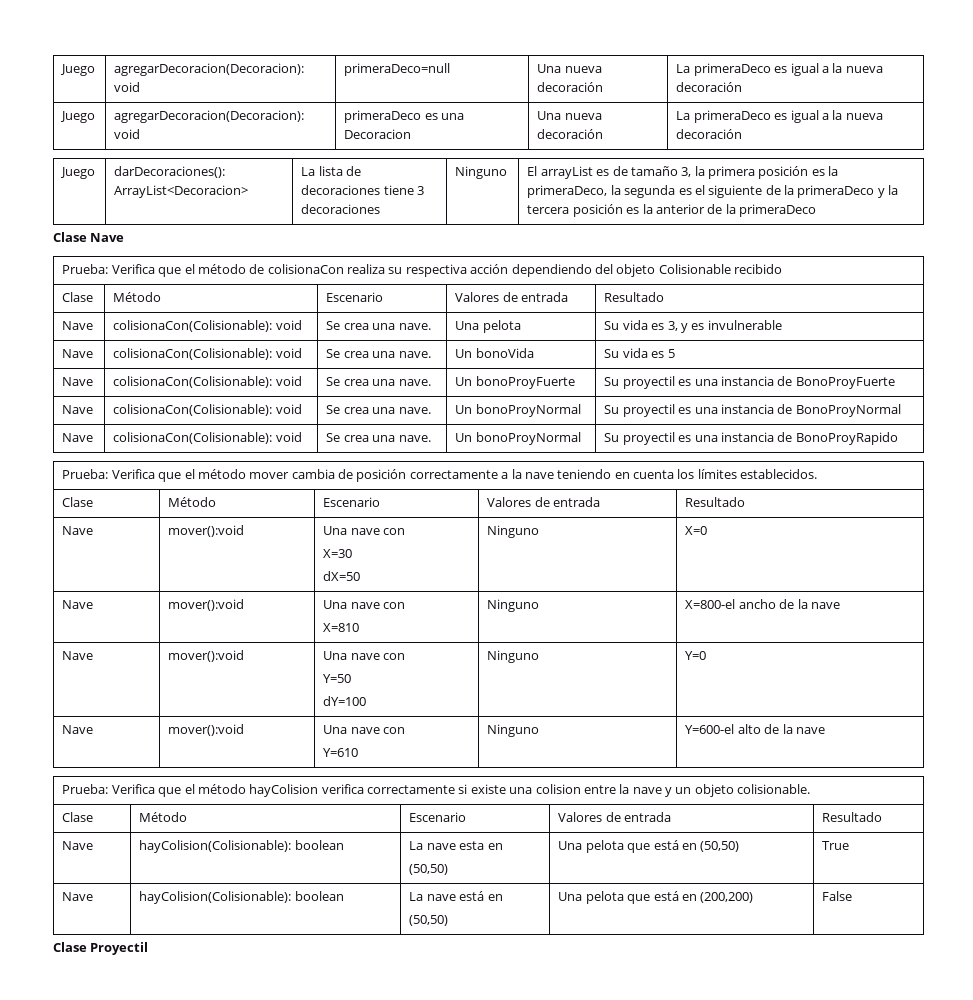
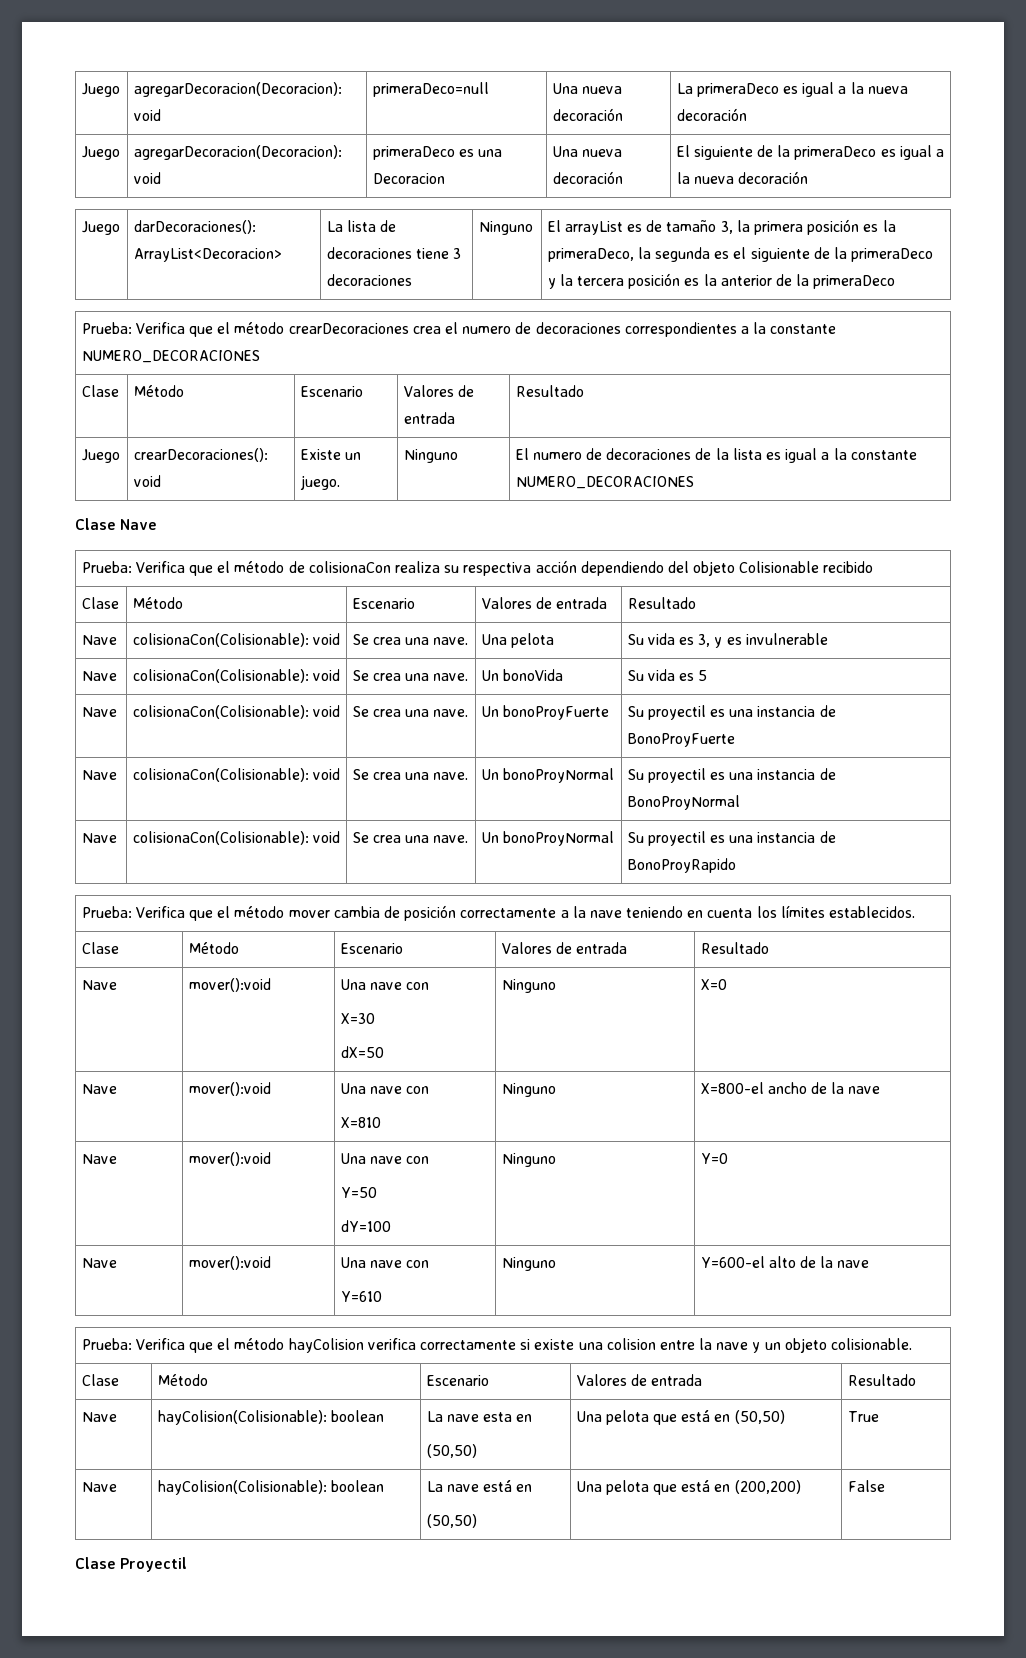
[676,111,691,120] La -> [676,145,791,160] El siguiente de la
(817, 210) none -> [81,322,837,337] [81,350,260,363] [81,385,119,397] [133,385,184,397] [300,386,363,397] [403,385,474,397] [403,412,455,424] [515,385,584,397] [81,449,120,463] [133,448,268,462] [133,475,161,487] [300,449,361,460] [299,475,340,490] [403,449,458,463] [515,448,917,463] [515,476,694,489] // Prueba: Verifica que el método crearDecoraciones crea el numero de decoraciones correspondientes a la constante NUMERO_DECORACIONES // Clase | Método | Escenario | Valores de entrada | Resultado // Juego | crearDecoraciones(): void | Existe un juego. | Ninguno | El numero de decoraciones de la lista es igual a la constante NUMERO_DECORACIONES

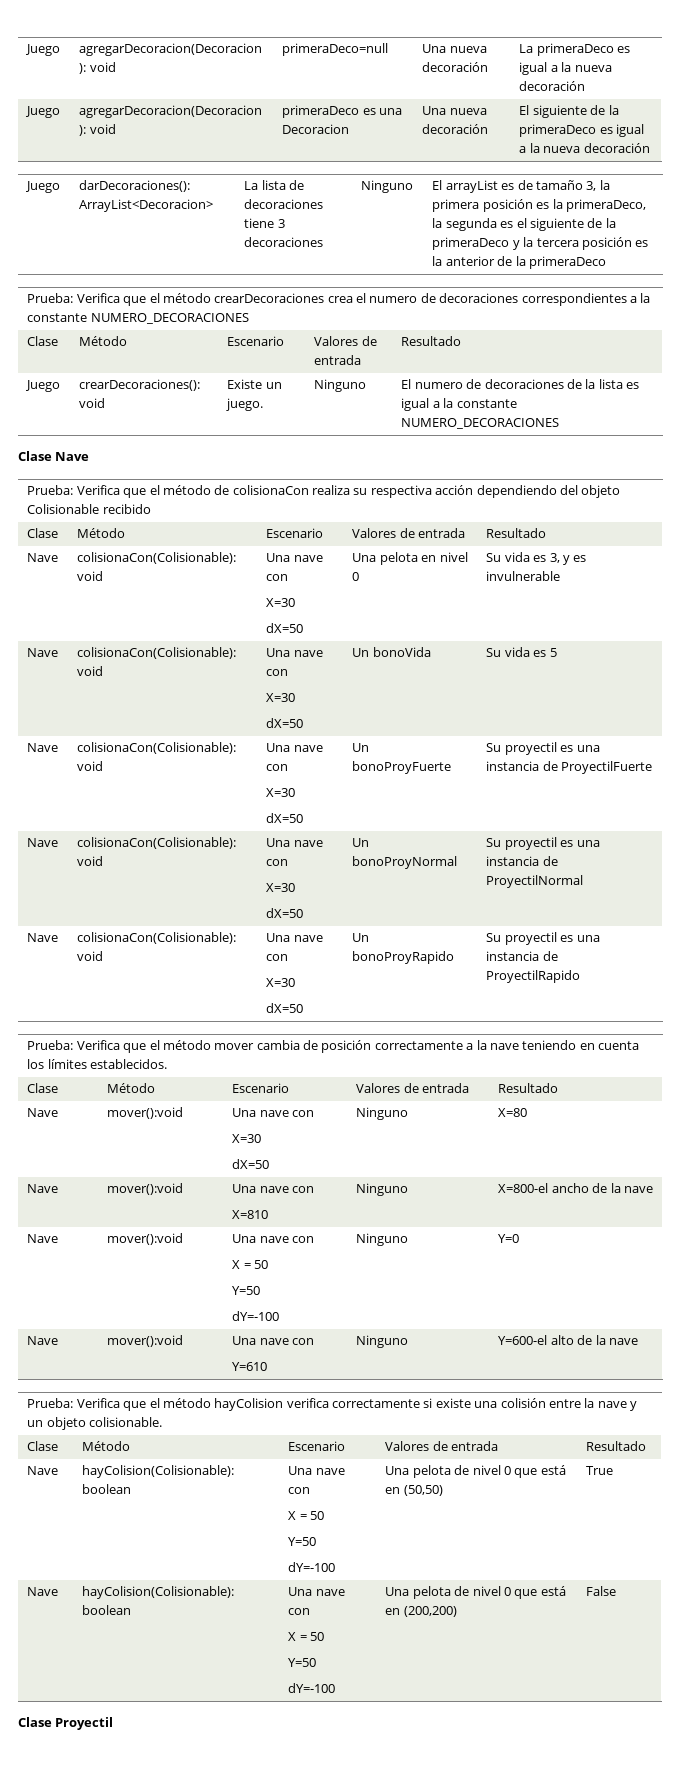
[352,634,469,645] [481,633,554,648] Se crea una nave. | Una pelota -> [266,553,323,562] [266,574,289,581] [266,598,296,607] [266,623,304,633] [352,552,468,565] [352,572,360,581] Una nave con // X=30 // dX=50 | Una pelota en nivel 0
[352,670,469,681] Se crea una nave. -> [266,648,323,657] [266,669,289,676] [266,693,296,702] [266,718,304,728] Una nave con // X=30 // dX=50
[352,706,469,717] Se crea una nave. -> [266,743,323,752] [266,764,289,771] [266,788,296,797] [266,813,304,823] Una nave con // X=30 // dX=50
[627,733,735,747] [81,770,117,780] [132,768,340,782] [352,769,469,780] [481,768,614,783] [627,768,836,783] [627,795,740,810] [81,833,117,843] [132,831,340,845] [352,832,469,843] [481,831,614,846] [627,831,836,846] [627,858,736,873] BonoProyFuerte // Nave | colisionaCon(Colisionable): void | Se crea una nave. | Un bonoProyNormal | Su proyectil es una instancia de BonoProyNormal // Nave | colisionaCon(Colisionable): void | Se crea una nave. | Un bonoProyNormal | Su proyectil es una instancia de BonoProyRapido -> [561,761,653,774] [27,838,59,847] [77,837,237,849] [77,856,104,866] [266,838,323,847] [266,859,289,866] [266,883,296,892] [266,908,304,918] [352,838,370,847] [352,856,458,869] [486,837,600,850] [486,856,558,866] [486,875,584,888] [27,933,59,942] [77,932,237,944] [77,951,104,961] [266,933,323,942] [266,954,289,961] [266,978,296,987] [266,1003,304,1013] [352,933,370,942] [352,951,455,964] [486,932,600,945] [486,951,558,961] [486,970,581,983] ProyectilFuerte // Nave | colisionaCon(Colisionable): void | Una nave con // X=30 // dX=50 | Un bonoProyNormal | Su proyectil es una instancia de ProyectilNormal // Nave | colisionaCon(Colisionable): void | Una nave con // X=30 // dX=50 | Un bonoProyRapido | Su proyectil es una instancia de ProyectilRapido
[700,979,727,990] X=0 -> [498,1108,528,1117] X=80
[340,1187,377,1198] [340,1220,391,1232] // Y=50 // dY=100 -> [232,1260,269,1269] [232,1286,261,1295] [232,1311,280,1321] // X = 50 // Y=50 // dY=-100
[606,1338,656,1350] colision -> [500,1398,546,1408] colisión
[426,1411,533,1422] [426,1444,477,1458] [576,1410,649,1425] La nave esta en // (50,50) | Una pelota -> [288,1466,345,1475] [288,1487,311,1494] [288,1511,325,1520] [288,1537,317,1546] [288,1562,336,1572] [385,1465,511,1478] Una nave con // X = 50 // Y=50 // dY=-100 | Una pelota de nivel 0
[426,1480,533,1492] [426,1514,477,1528] [576,1480,649,1495] La nave está en // (50,50) | Una pelota -> [288,1587,345,1596] [288,1608,311,1615] [288,1632,325,1641] [288,1658,317,1667] [288,1683,336,1693] [385,1586,511,1599] Una nave con // X = 50 // Y=50 // dY=-100 | Una pelota de nivel 0

